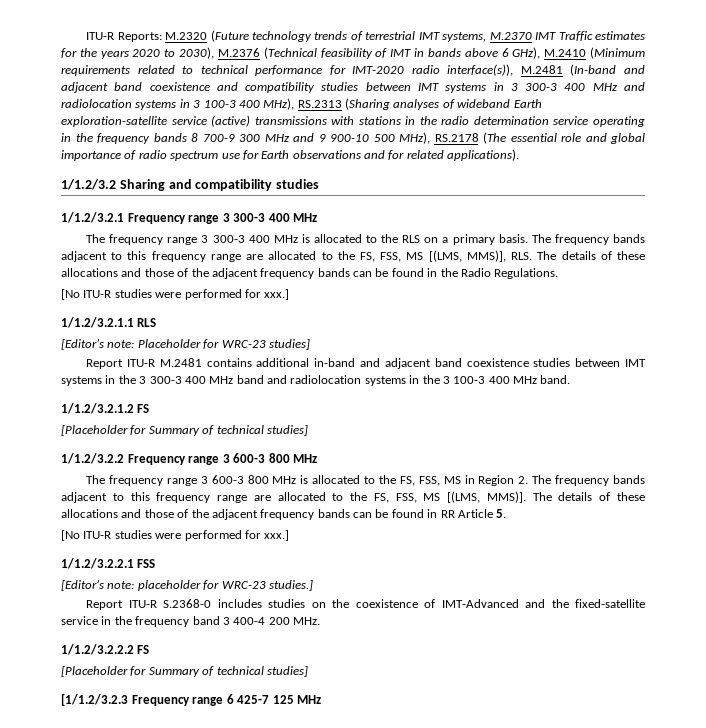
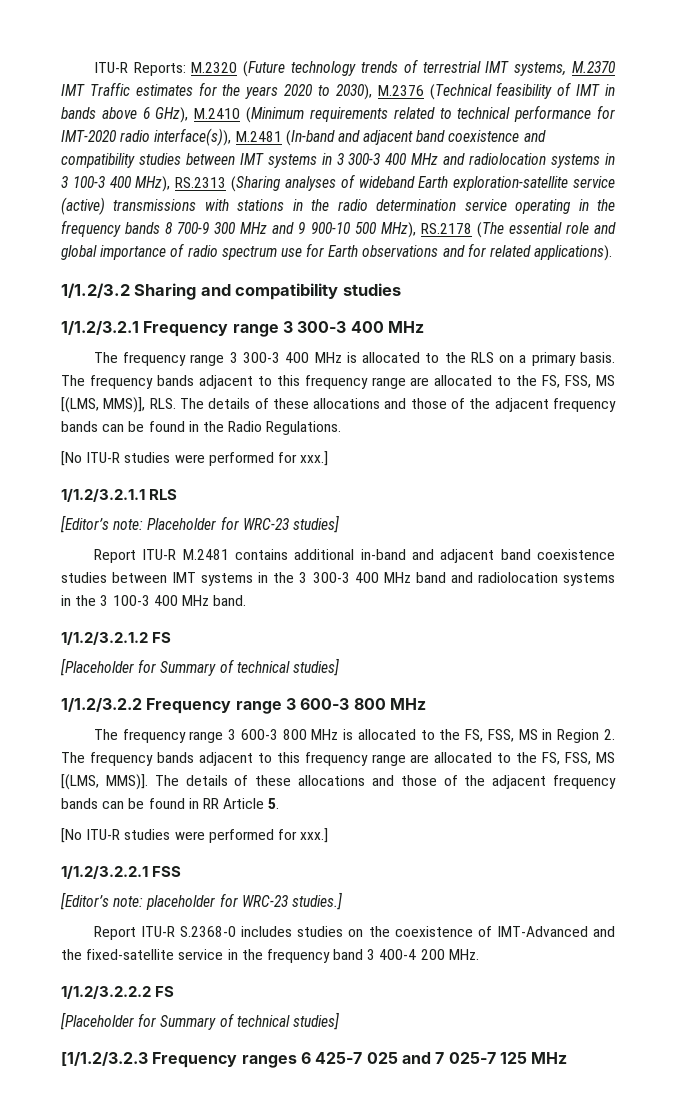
[192,697,224,706] range -> [241,1055,297,1068] ranges
(270, 699) none -> [366,1052,496,1064] 025 and 7 025-7

